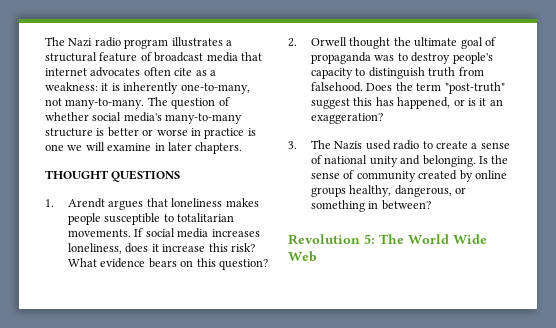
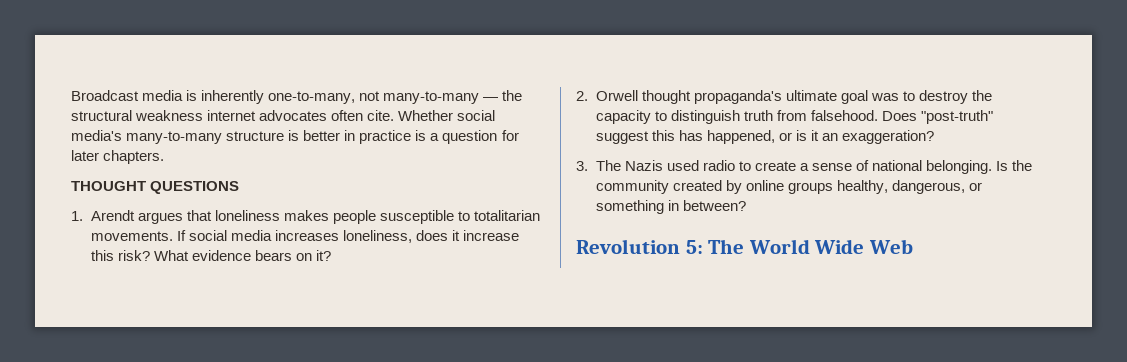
[45,37,232,49] [45,52,262,62] [45,67,216,77] [45,82,250,94] [45,97,230,109] [45,112,89,121] The Nazi radio program illustrates a structural feature of broadcast media that internet advocates often cite as a weakness: it is inherently one-to-many, not many-to-many. The question of whether -> [71,90,523,104] [71,110,454,121] Broadcast media is inherently one-to-many, not many-to-many — the structural weakness internet advocates often cite. Whether
[142,129,188,136] or worse -> (341, 135) none
[45,142,165,151] one we will examine in -> [430,130,519,144] a question for
[196,258,268,270] this question? -> [315,250,331,261] it?
[393,37,411,46] the -> [693,90,782,104] propaganda's
[484,37,496,46] [311,52,372,64] of propaganda -> (868, 97) none
[452,52,493,64] people's -> [972,90,993,101] the
[395,82,442,91] the term -> (917, 116) none
[369,155,421,167] unity and -> (923, 165) none
[311,170,355,179] sense of -> (1033, 165) none

